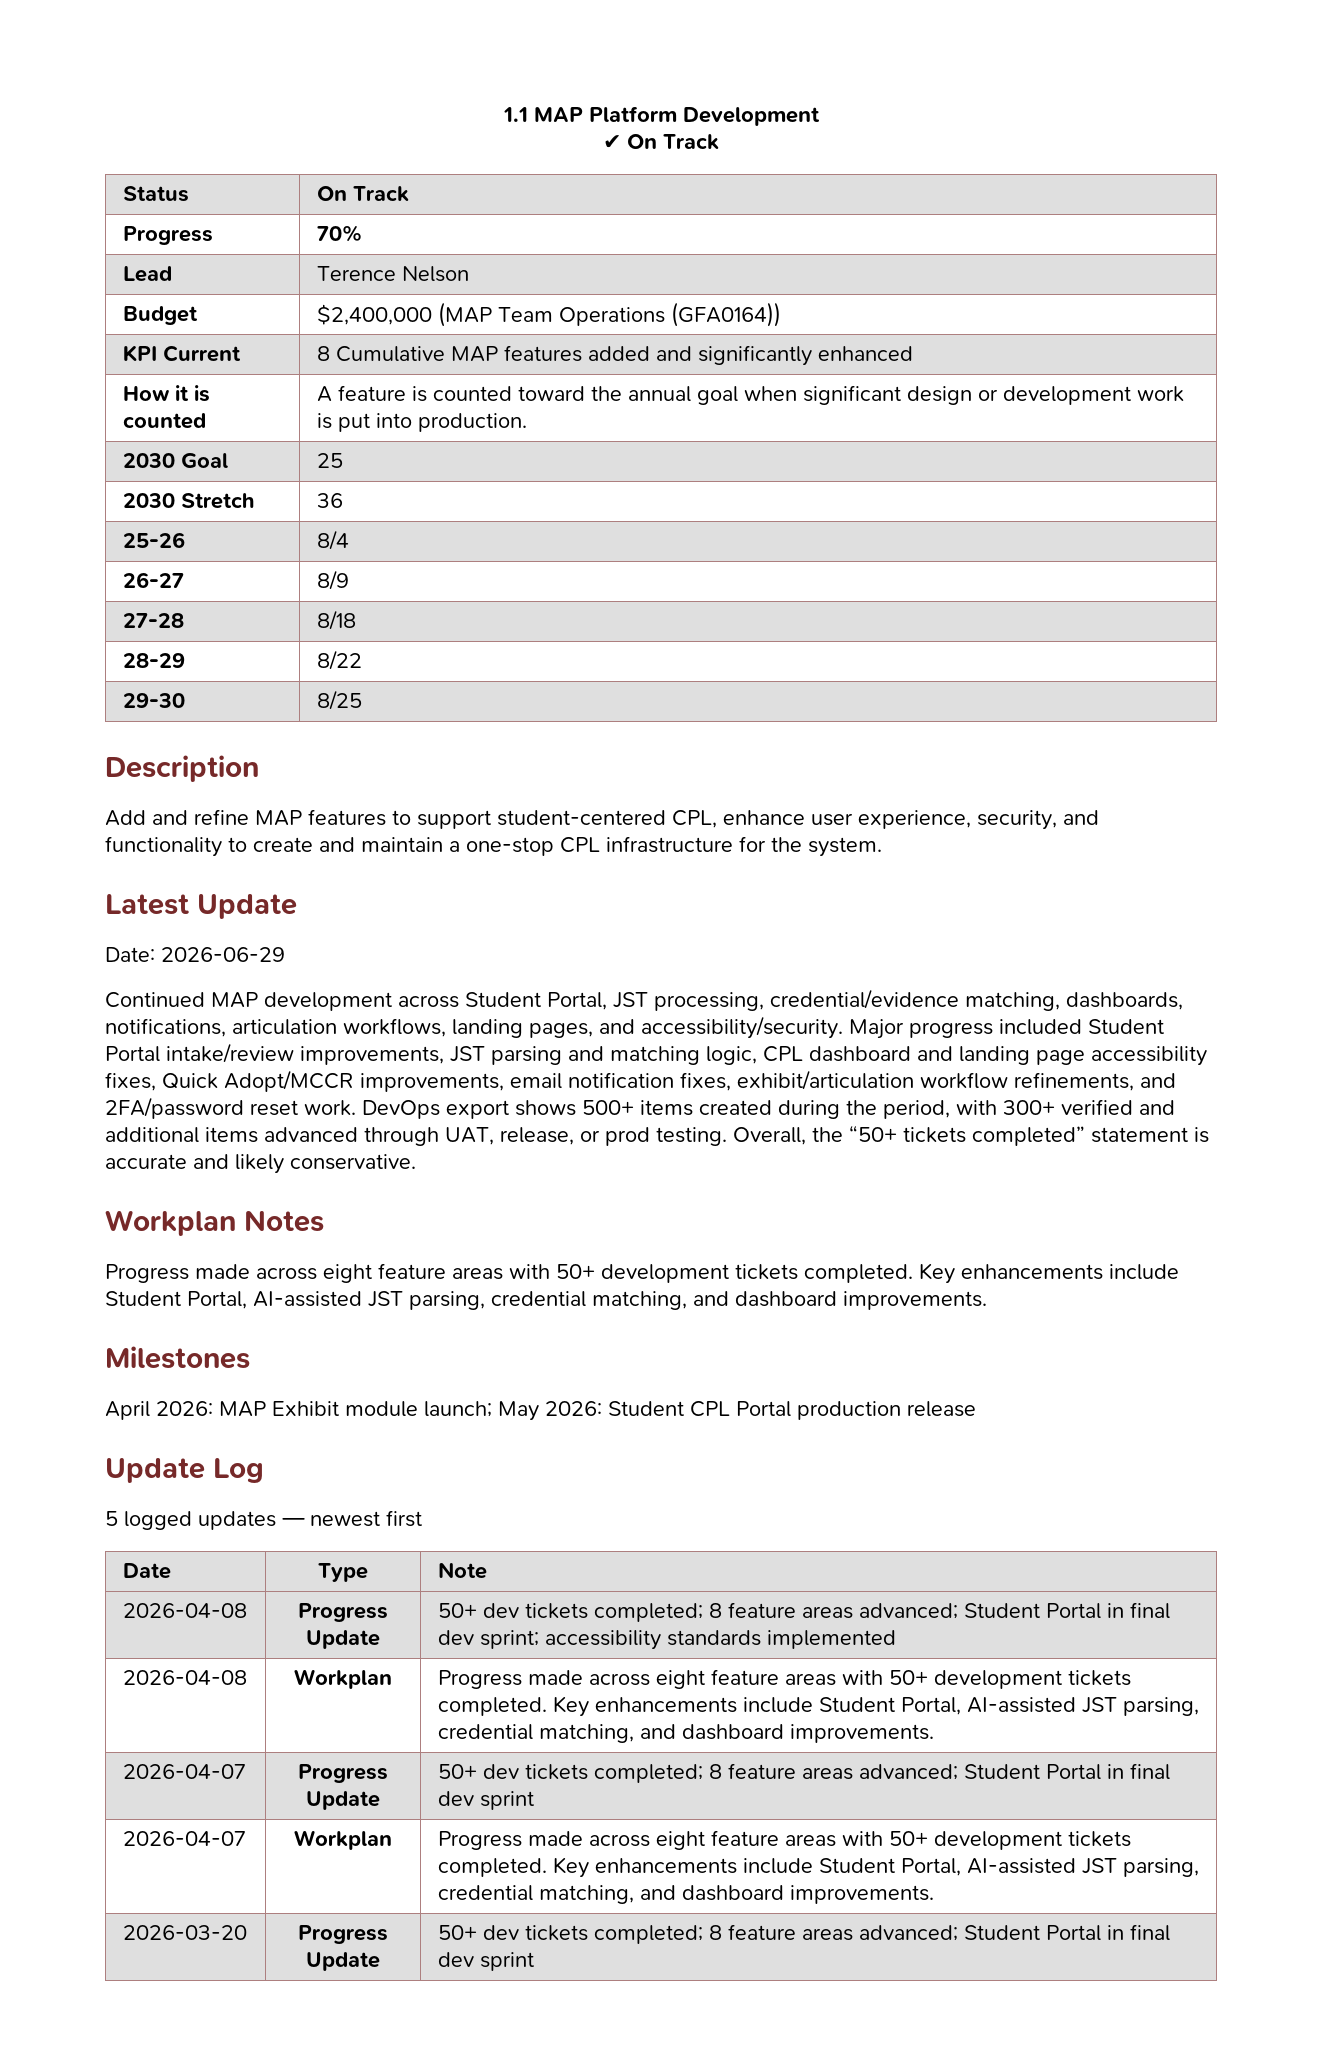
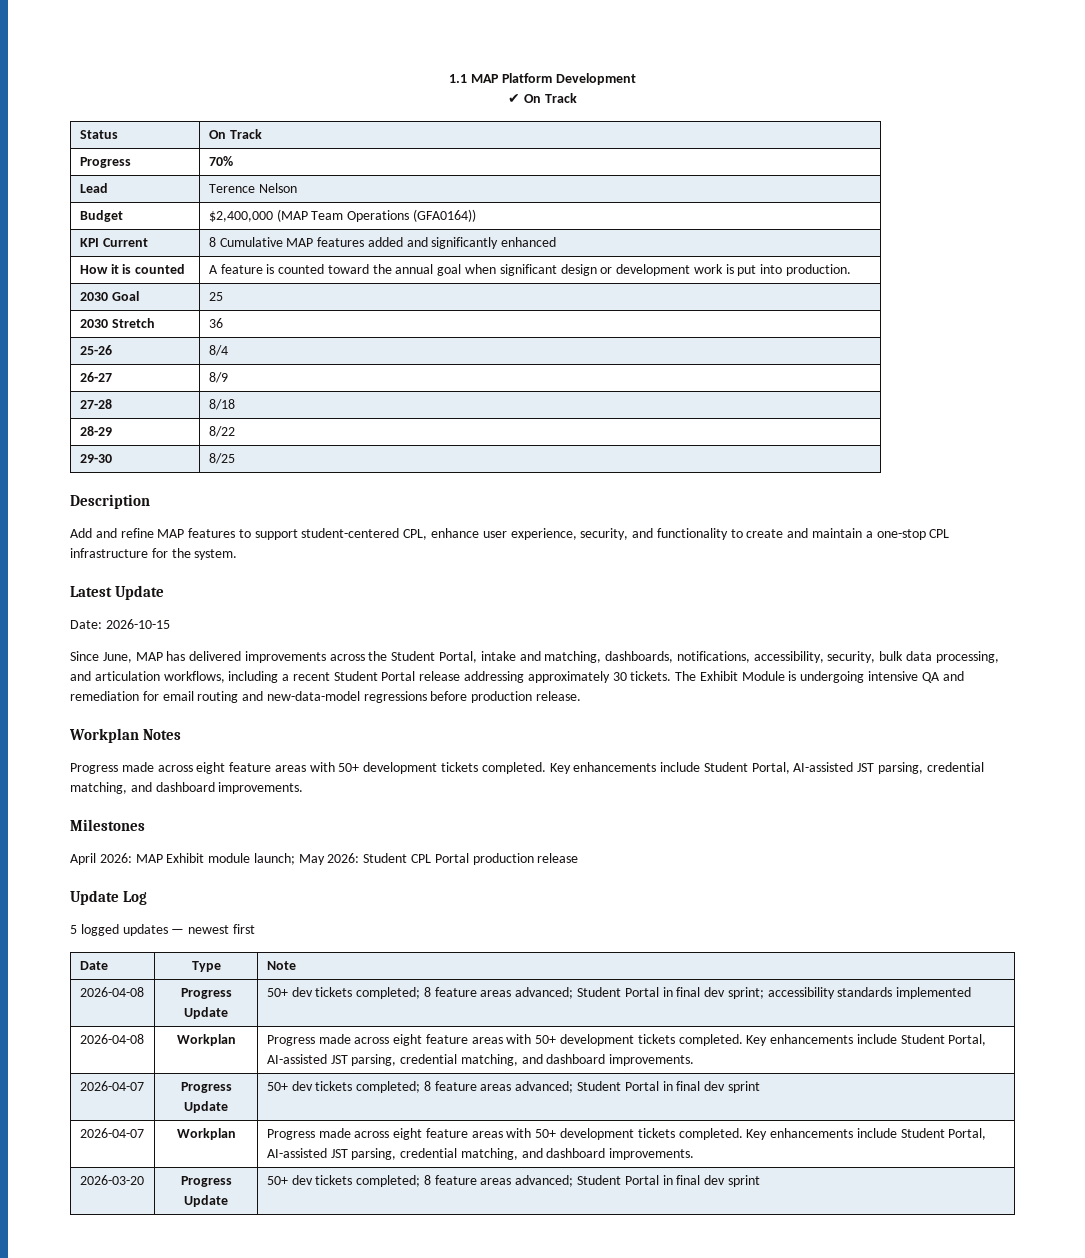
[161,947,285,962] [105,989,1183,1011] [105,1016,1164,1039] [105,1043,1207,1066] [105,1070,1176,1092] [105,1097,1175,1119] [105,1125,1209,1146] [105,1154,416,1174] 2026-06-29 // Continued MAP development across Student Portal, JST processing, credential/evidence matching, dashboards, notifications, articulation workflows, landing pages, and accessibility/security. Major progress included Student Portal intake/review improvements, JST parsing and matching logic, CPL dashboard and landing page accessibility fixes, Quick Adopt/MCCR improvements, email notification fixes, exhibit/articulation workflow refinements, and 2FA/password reset work. DevOps export shows 500+ items created during the period, with 300+ verified and additional items advanced through UAT, release, or prod testing. Overall, the “50+ tickets completed” statement is accurate and likely conservative. -> [105,619,170,629] [70,651,999,663] [70,671,964,683] [70,691,582,703] 2026-10-15 // Since June, MAP has delivered improvements across the Student Portal, intake and matching, dashboards, notifications, accessibility, security, bulk data processing, and articulation workflows, including a recent Student Portal release addressing approximately 30 tickets. The Exhibit Module is undergoing intensive QA and remediation for email routing and new-data-model regressions before production release.

